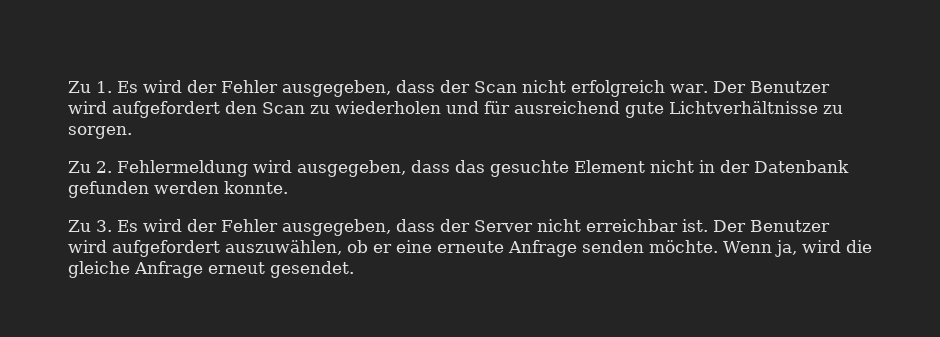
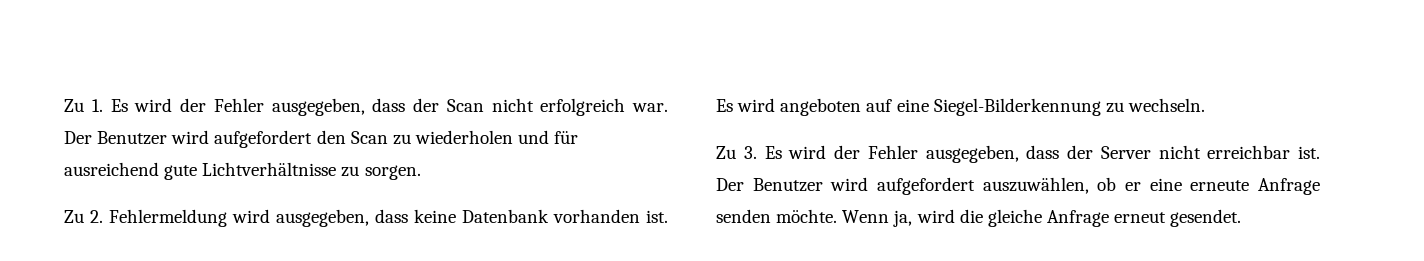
[454,160,849,177] [68,181,288,198] das gesuchte Element nicht in der Datenbank gefunden werden konnte. -> [414,209,668,223] [716,98,1205,116] keine Datenbank vorhanden ist. Es wird angeboten auf eine Siegel-Bilderkennung zu wechseln.

